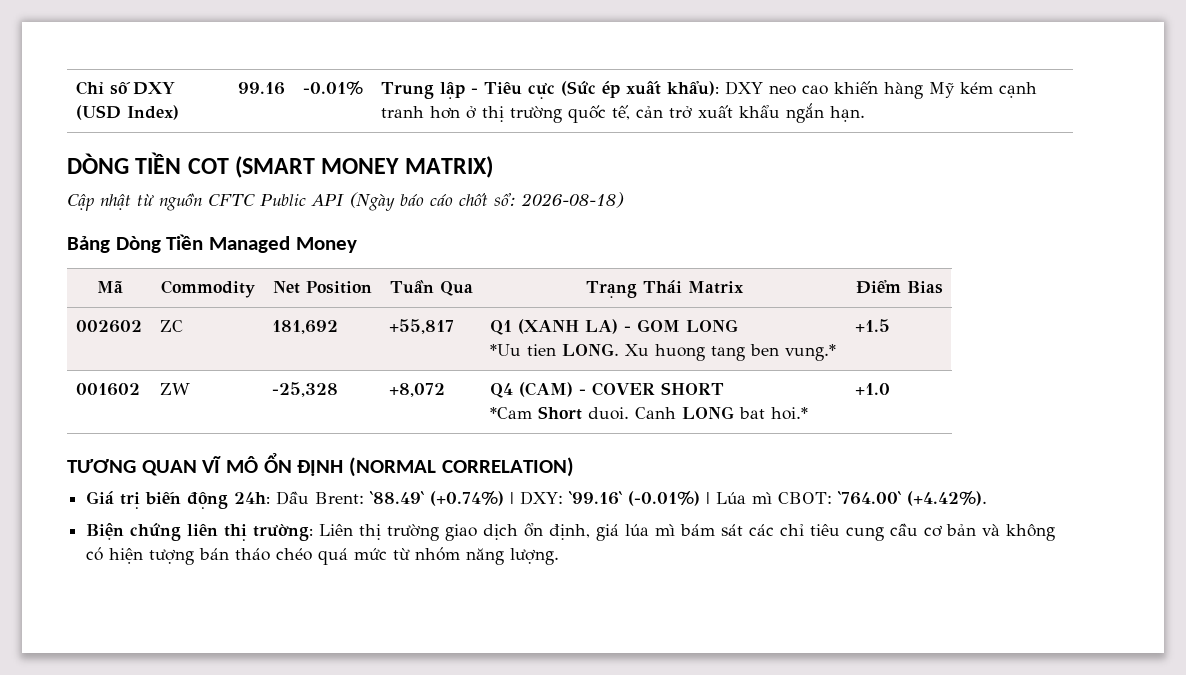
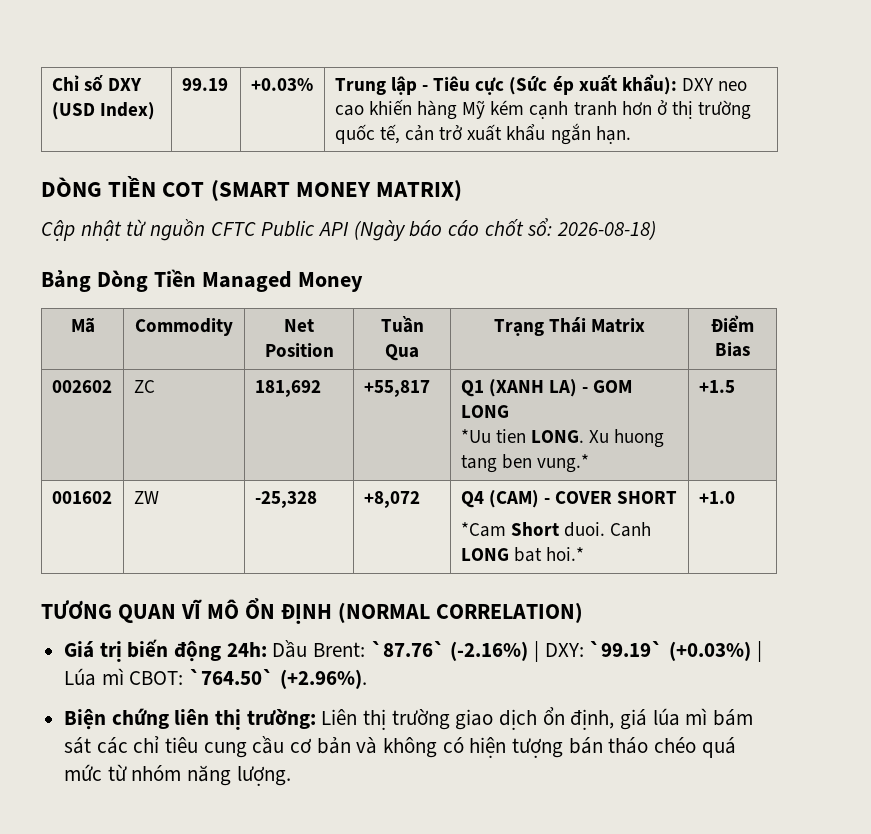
[237,82,285,95] [302,81,363,95] 99.16 | -0.01% -> [181,78,228,91] [250,78,313,91] 99.19 | +0.03%
[369,491,701,506] `88.49` (+0.74%) | DXY: `99.16` (-0.01%) -> [370,641,752,662] `87.76` (-2.16%) | DXY: `99.19` (+0.03%)
[837,491,988,506] `764.00` (+4.42%). -> [189,669,367,689] `764.50` (+2.96%).

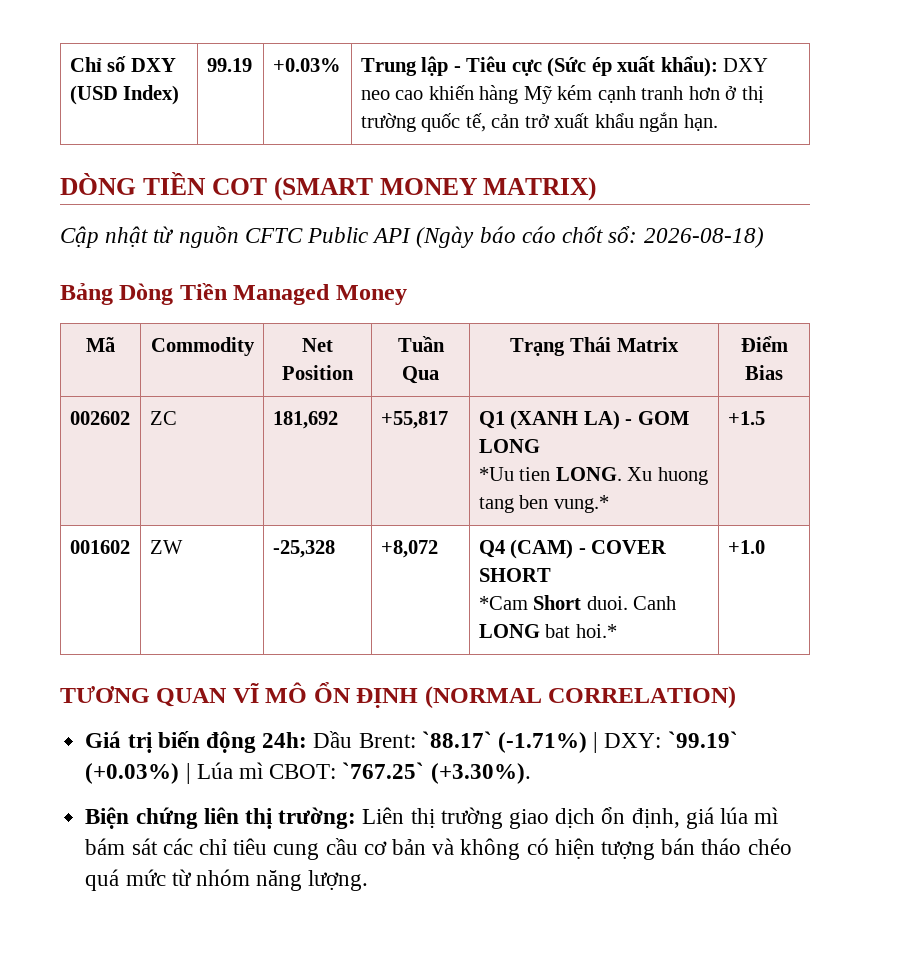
[370,641,529,661] `87.76` (-2.16%) -> [421,731,587,753] `88.17` (-1.71%)
[189,669,367,689] `764.50` (+2.96%). -> [342,762,531,784] `767.25` (+3.30%).

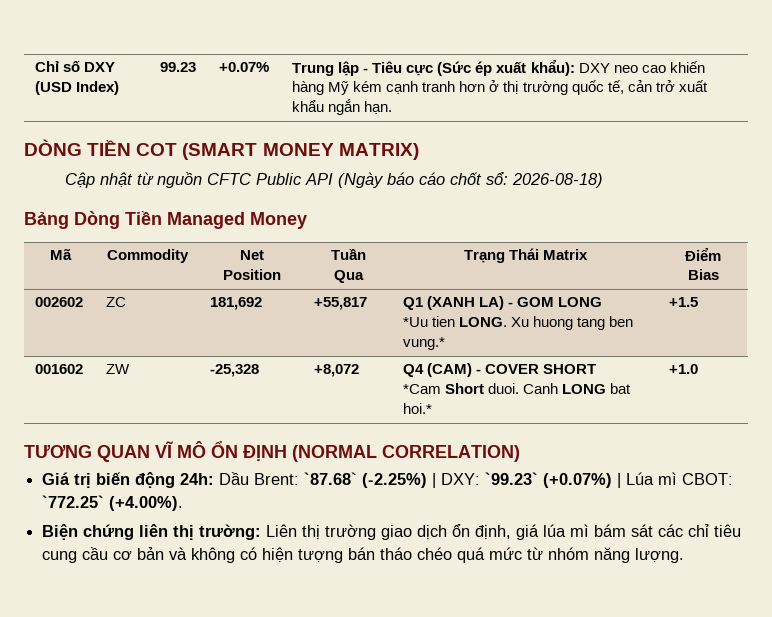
[206,58,252,72] [272,58,341,72] 99.19 | +0.03% -> [160,62,197,72] [219,62,270,72] 99.23 | +0.07%
[421,731,738,753] [85,763,180,784] `88.17` (-1.71%) | DXY: `99.19` (+0.03%) -> [304,472,613,488] `87.68` (-2.25%) | DXY: `99.23` (+0.07%)
[342,762,531,784] `767.25` (+3.30%). -> [42,495,184,511] `772.25` (+4.00%).

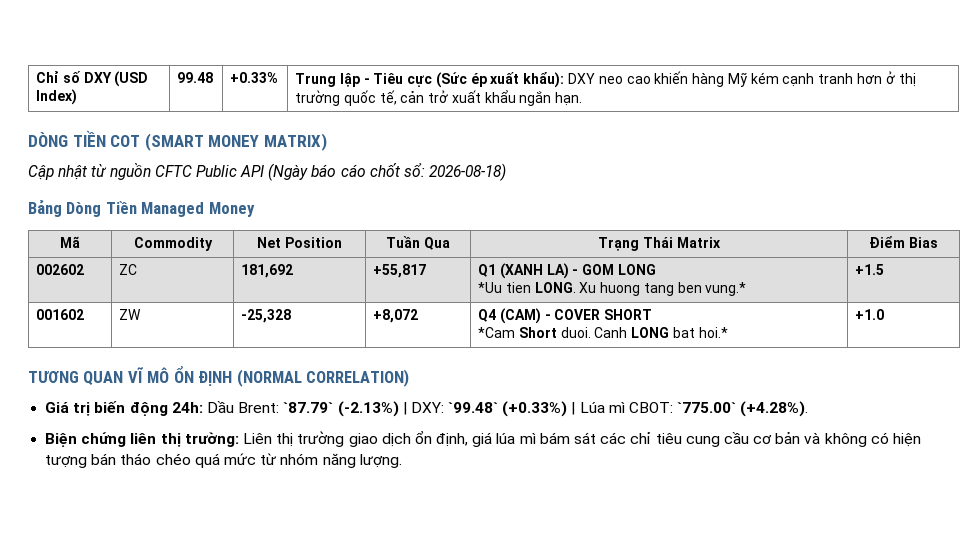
[160,62,197,72] [219,62,270,72] 99.23 | +0.07% -> [177,72,214,83] [230,72,279,83] 99.48 | +0.33%
[304,472,613,488] `87.68` (-2.25%) | DXY: `99.23` (+0.07%) -> [283,401,568,417] `87.79` (-2.13%) | DXY: `99.48` (+0.33%)
[42,495,184,511] `772.25` (+4.00%). -> [677,401,809,417] `775.00` (+4.28%).

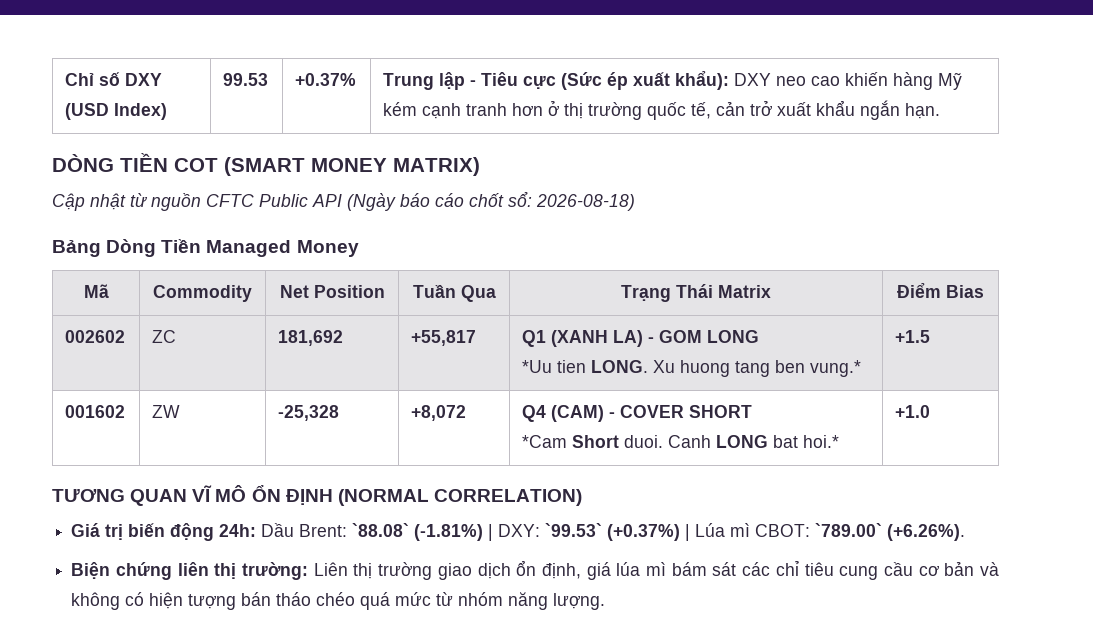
[177,72,214,83] [230,72,279,83] 99.48 | +0.33% -> [223,73,269,86] [295,73,357,86] 99.53 | +0.37%
[283,401,568,417] `87.79` (-2.13%) | DXY: `99.48` (+0.33%) -> [352,523,681,541] `88.08` (-1.81%) | DXY: `99.53` (+0.37%)
[677,401,809,417] `775.00` (+4.28%). -> [815,523,966,541] `789.00` (+6.26%).

